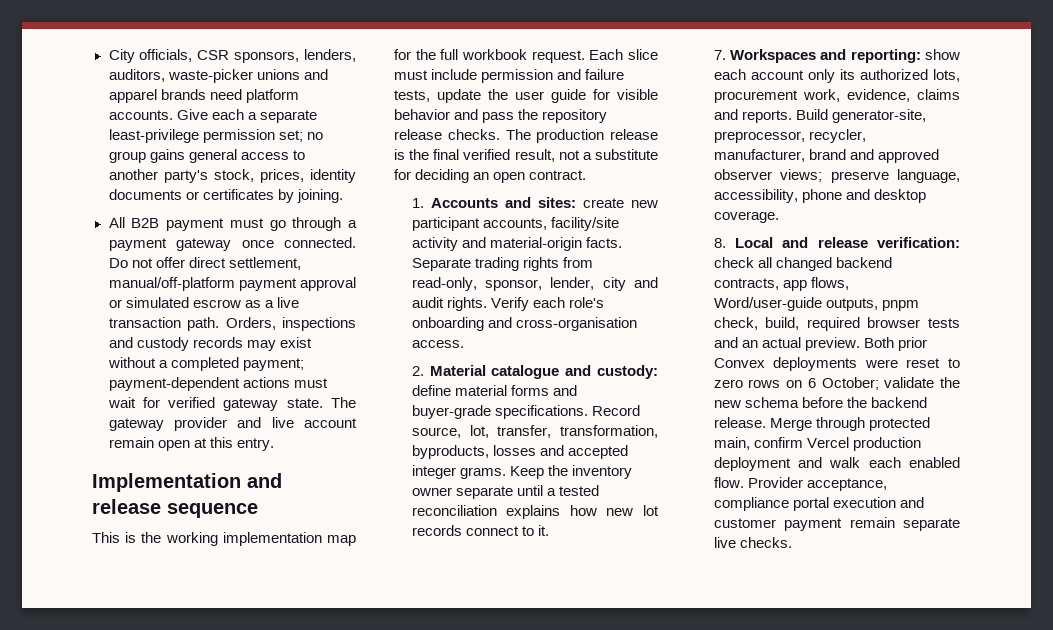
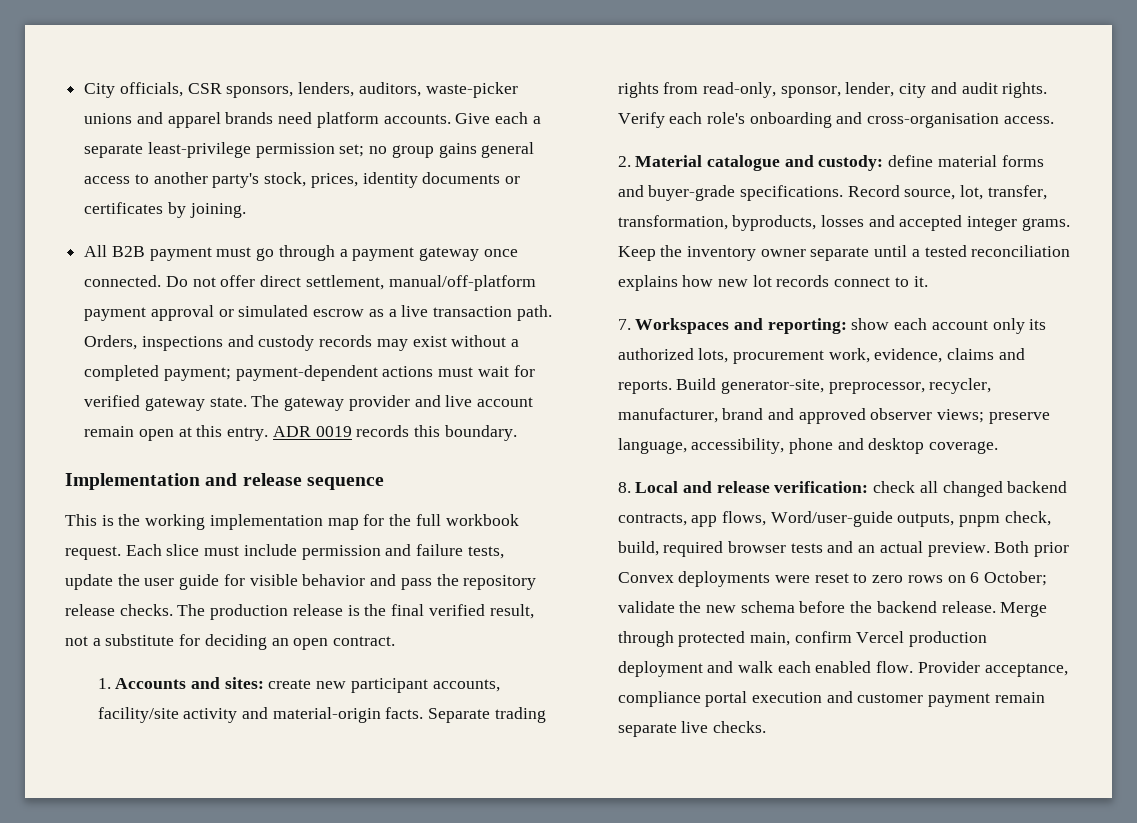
(274, 444) none -> [272,425,517,441] ADR 0019 records this boundary.

